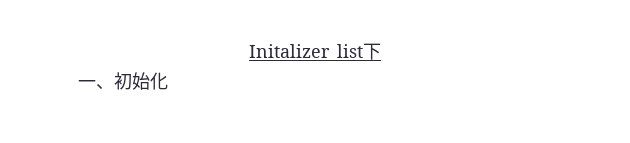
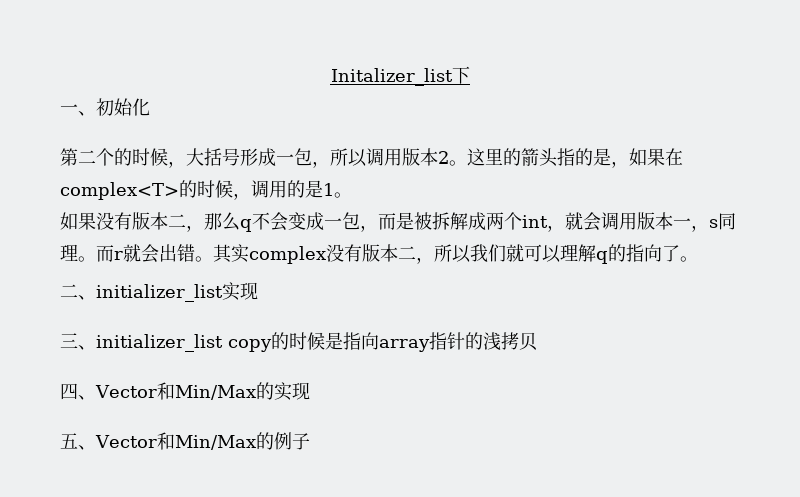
(168, 81) none -> [60,148,683,168] [60,180,352,200] [60,212,736,232] [60,244,698,264] [60,282,258,302] [60,332,537,352] [60,382,310,401] [60,432,310,450] // 第二个的时候，大括号形成一包，所以调用版本2。这里的箭头指的是，如果在complex<T>的时候，调用的是1。 // 如果没有版本二，那么q不会变成一包，而是被拆解成两个int，就会调用版本一，s同理。而r就会出错。其实complex没有版本二，所以我们就可以理解q的指向了。 // 二、initializer_list实现 // 三、initializer_list copy的时候是指向array指针的浅拷贝 // 四、Vector和Min/Max的实现 // 五、Vector和Min/Max的例子

